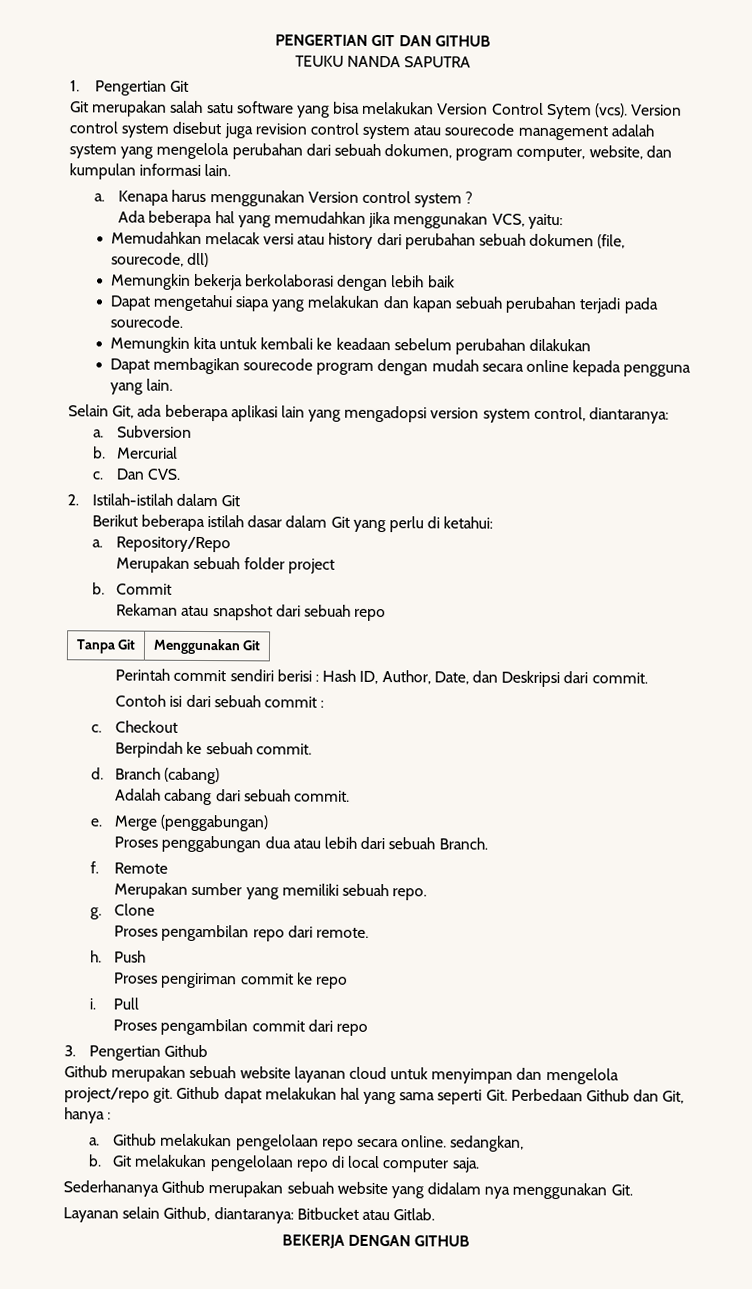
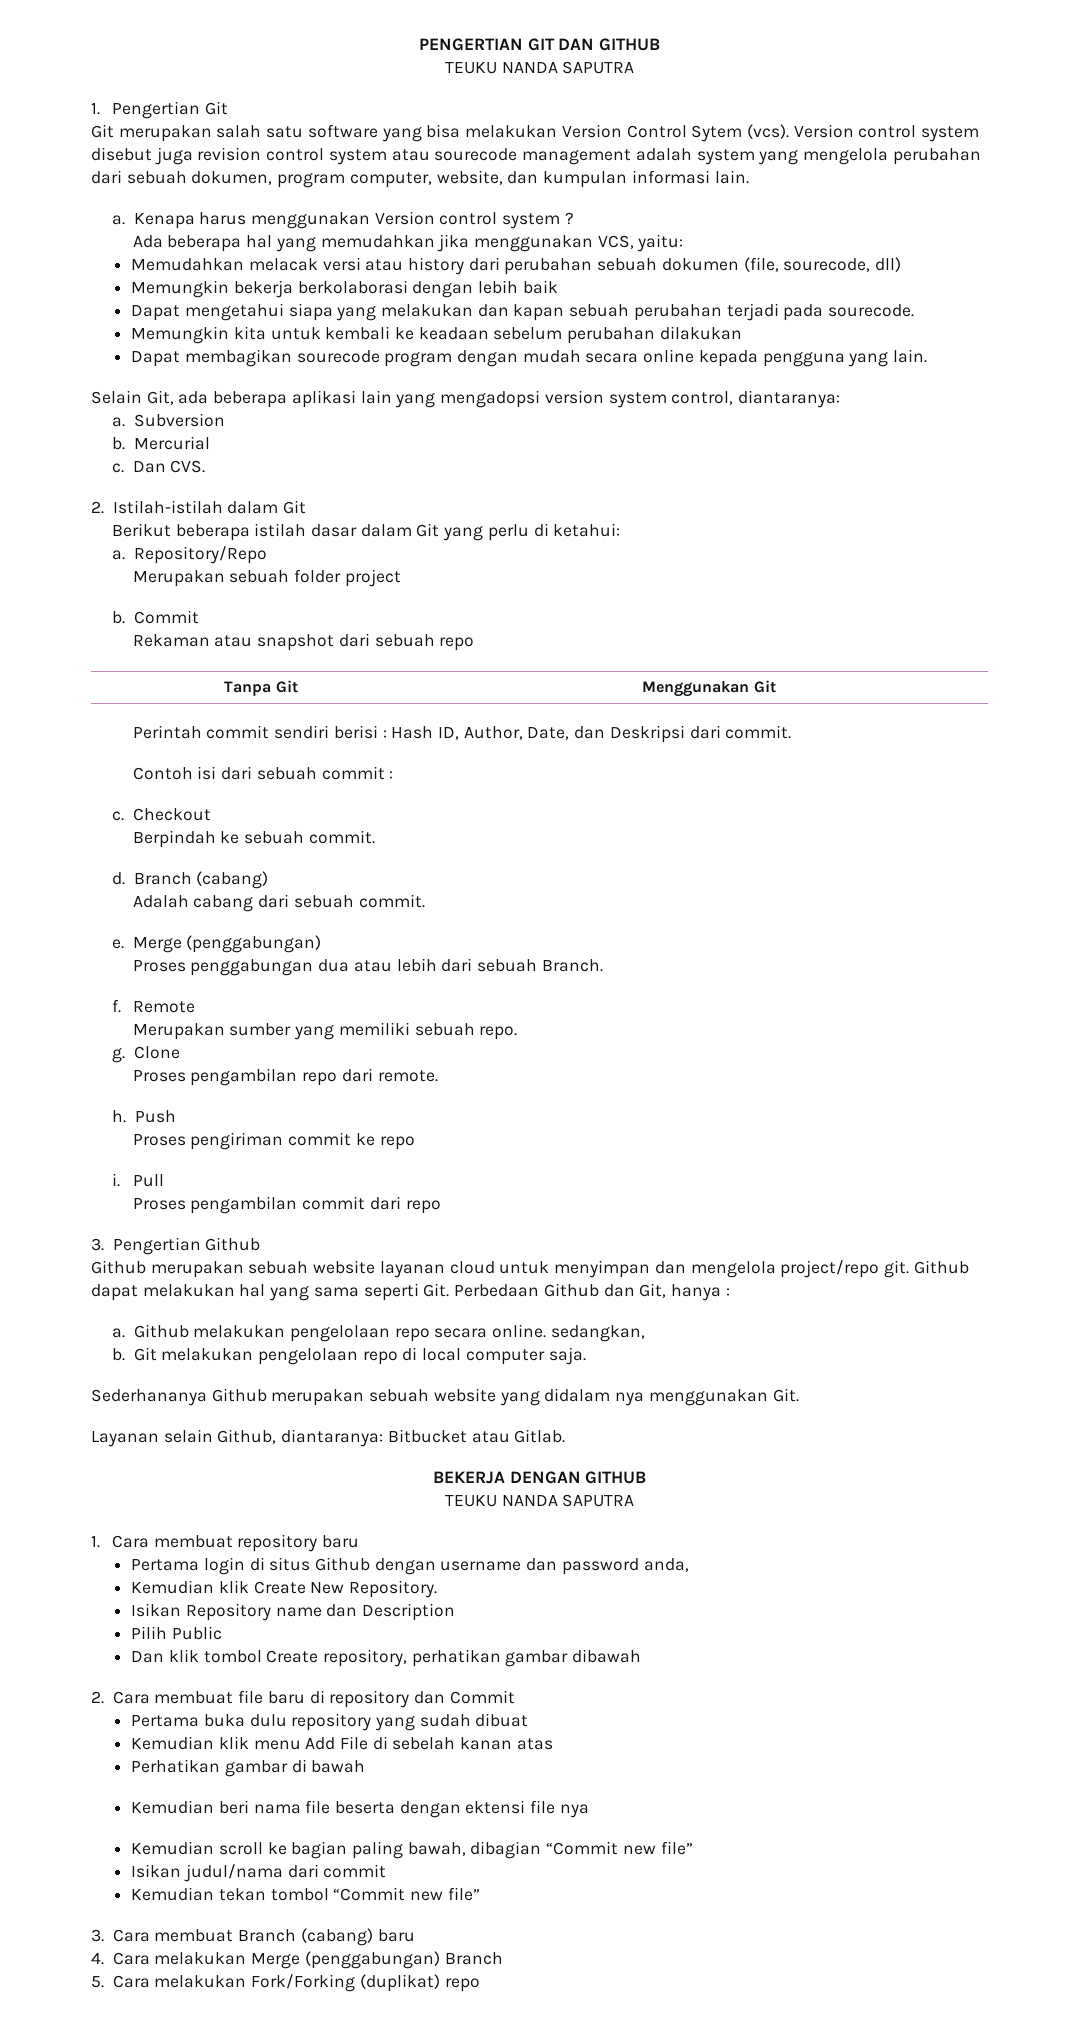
(471, 1241) none -> [444,1494,635,1507] [91,1534,359,1552] [131,1557,689,1575] [131,1580,437,1598] [131,1603,455,1621] [131,1626,222,1640] [131,1649,642,1667] [91,1690,515,1708] [131,1713,529,1731] [131,1736,553,1750] [131,1759,366,1777] [131,1800,589,1818] [131,1841,693,1859] [131,1864,387,1882] [131,1887,480,1901] [91,1928,415,1946] [91,1951,503,1969] [91,1974,480,1992] // TEUKU NANDA SAPUTRA // 1. Cara membuat repository baru // Pertama login di situs Github dengan username dan password anda, // Kemudian klik Create New Repository. // Isikan Repository name dan Description // Pilih Public // Dan klik tombol Create repository, perhatikan gambar dibawah // 2. Cara membuat file baru di repository dan Commit // Pertama buka dulu repository yang sudah dibuat // Kemudian klik menu Add File di sebelah kanan atas // Perhatikan gambar di bawah // Kemudian beri nama file beserta dengan ektensi file nya // Kemudian scroll ke bagian paling bawah, dibagian “Commit new file” // Isikan judul/nama dari commit // Kemudian tekan tombol “Commit new file” // 3. Cara membuat Branch (cabang) baru // 4. Cara melakukan Merge (penggabungan) Branch // 5. Cara melakukan Fork/Forking (duplikat) repo

